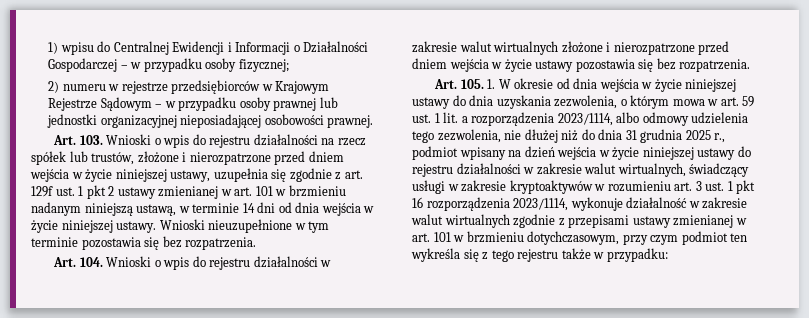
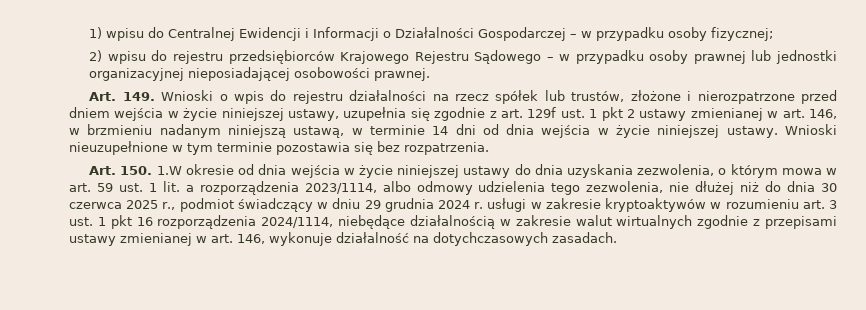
[62,80,330,94] [47,97,152,111] numeru w rejestrze przedsiębiorców w Krajowym Rejestrze Sądowym -> [107,50,542,64] wpisu do rejestru przedsiębiorców Krajowego Rejestru Sądowego
[79,135,103,145] 103. -> [122,92,155,101] 149.
[255,186,273,196] 101 -> [808,109,837,119] 146,
[79,256,332,270] [412,41,730,55] [412,58,751,72] [434,79,511,89] 104. Wnioski o wpis do rejestru działalności w zakresie walut wirtualnych złożone i nierozpatrzone przed dniem wejścia w życie ustawy pozostawia się bez rozpatrzenia. // Art. 105. 1. W -> [120,166,182,175] 150. 1.W
[625,129,683,143] 31 grudnia -> [821,183,838,192] [69,202,122,209] 30 czerwca
[459,146,751,160] [412,163,750,177] wpisany na dzień wejścia w życie niniejszej ustawy do rejestru działalności w zakresie walut wirtualnych, świadczący -> [237,198,484,212] świadczący w dniu 29 grudnia 2024 r.
[513,197,688,211] 2023/1114, wykonuje działalność -> [261,215,495,229] 2024/1114, niebędące działalnością
[433,231,748,245] [411,248,668,262] 101 w brzmieniu dotychczasowym, przy czym podmiot ten wykreśla się z tego rejestru także w przypadku: -> [237,232,617,246] 146, wykonuje działalność na dotychczasowych zasadach.

